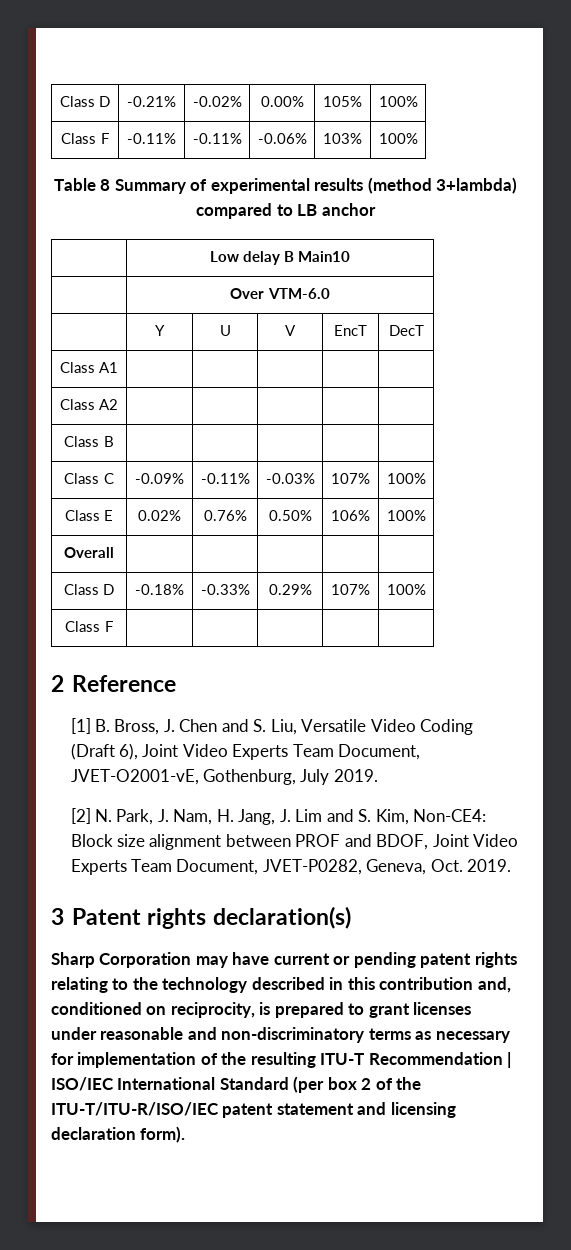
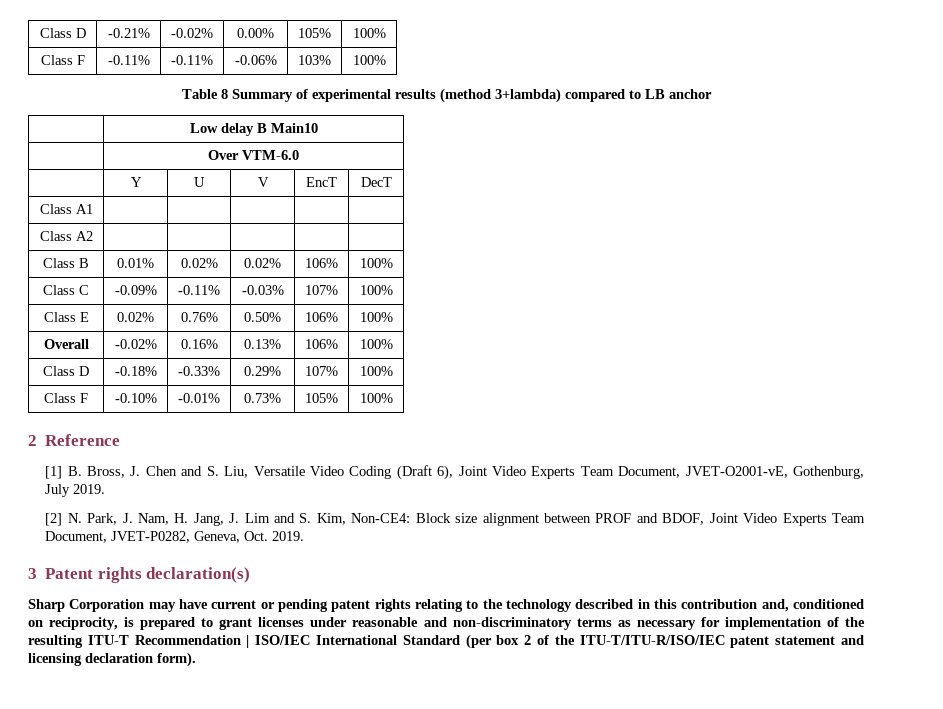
(114, 441) | | | | -> [117,258,154,268] [180,258,218,268] [244,258,281,268] [305,258,338,268] [359,258,393,268] 0.01% | 0.02% | 0.02% | 106% | 100%
(114, 552) | | | | -> [114,339,157,349] [180,339,218,349] [244,339,281,349] [305,339,338,349] [359,339,393,349] -0.02% | 0.16% | 0.13% | 106% | 100%
(113, 626) | | | | -> [114,393,157,403] [178,393,220,403] [244,393,281,403] [305,393,338,403] [359,393,393,403] -0.10% | -0.01% | 0.73% | 105% | 100%

